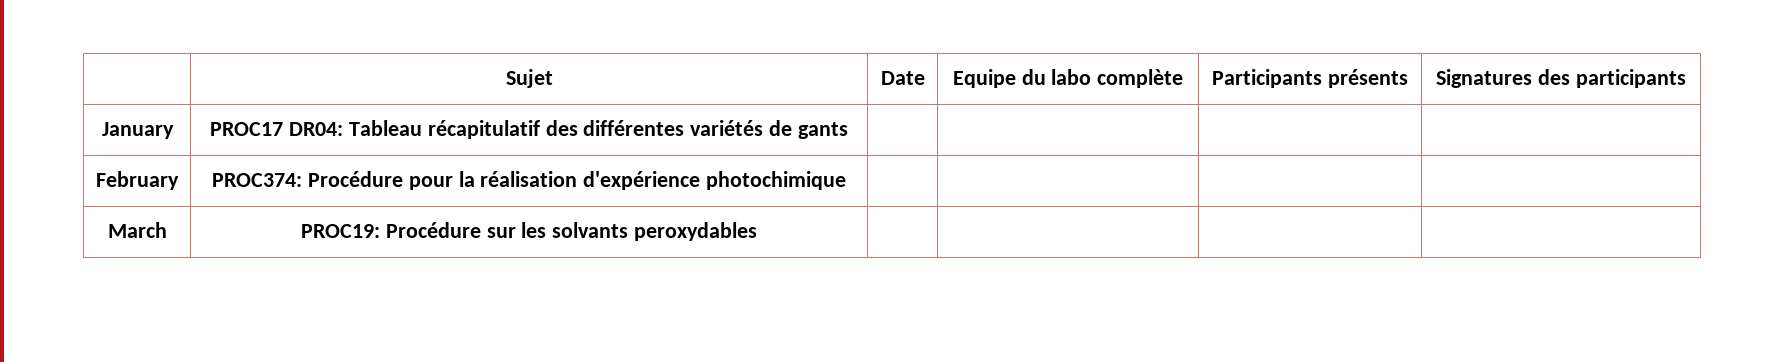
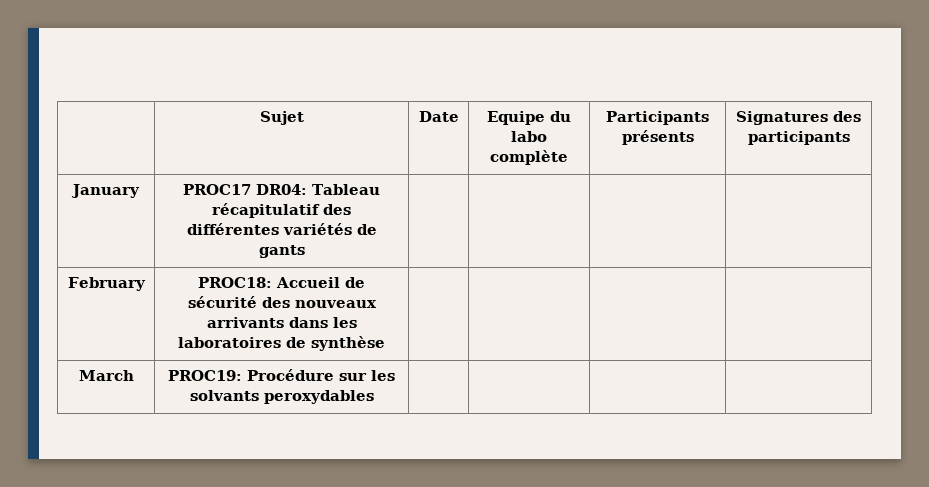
[212,171,846,190] PROC374: Procédure pour la réalisation d'expérience photochimique -> [198,277,365,288] [187,296,377,308] [206,317,357,328] [178,336,385,351] PROC18: Accueil de sécurité des nouveaux arrivants dans les laboratoires de synthèse

